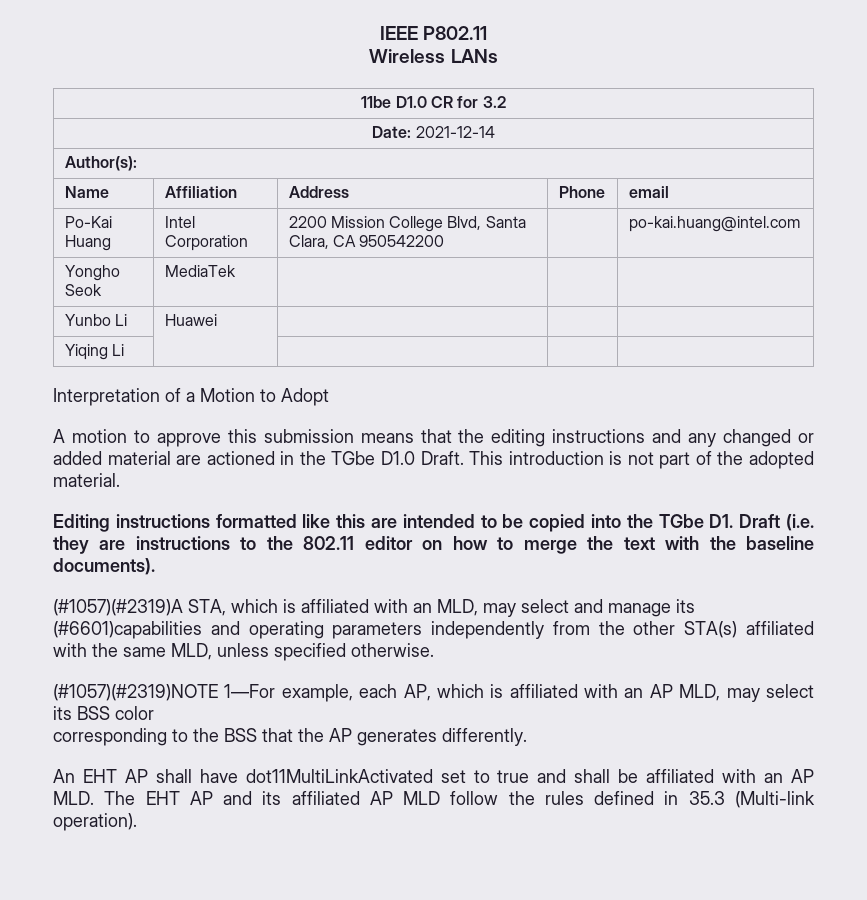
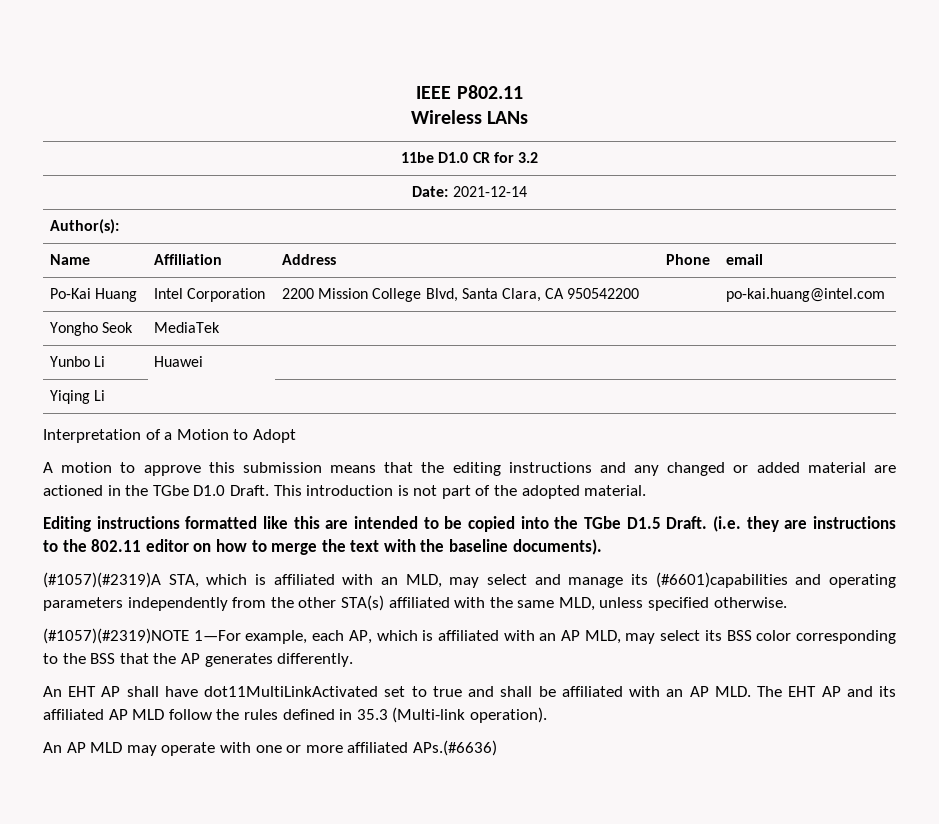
[709,514,781,528] D1. Draft -> [626,516,708,529] D1.5 Draft.
(154, 713) // -> (792, 635) none
(137, 822) none -> [43,740,497,756] // An AP MLD may operate with one or more affiliated APs.(#6636)

